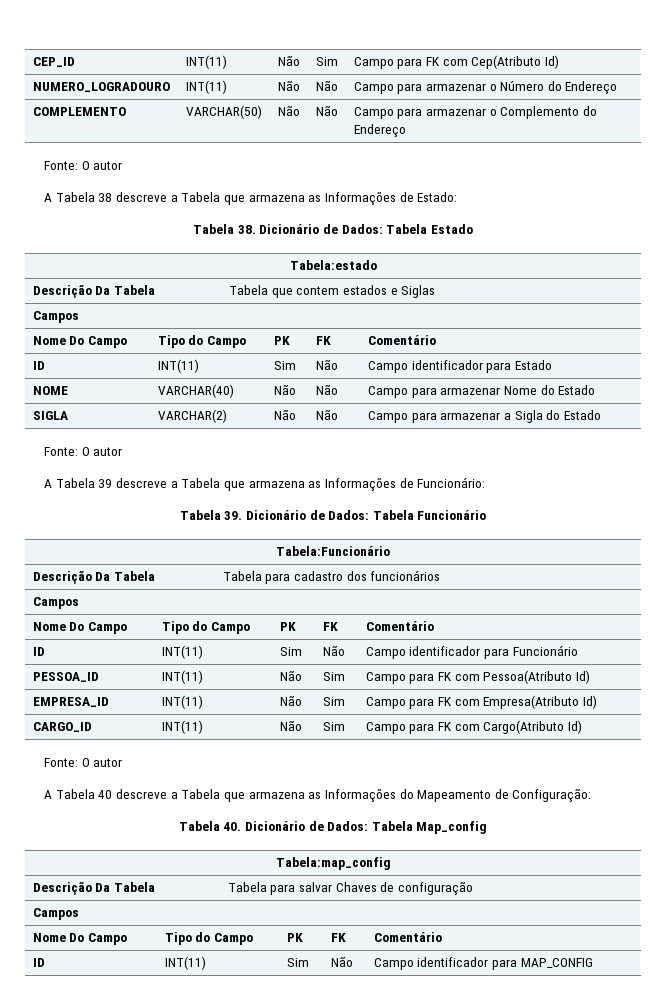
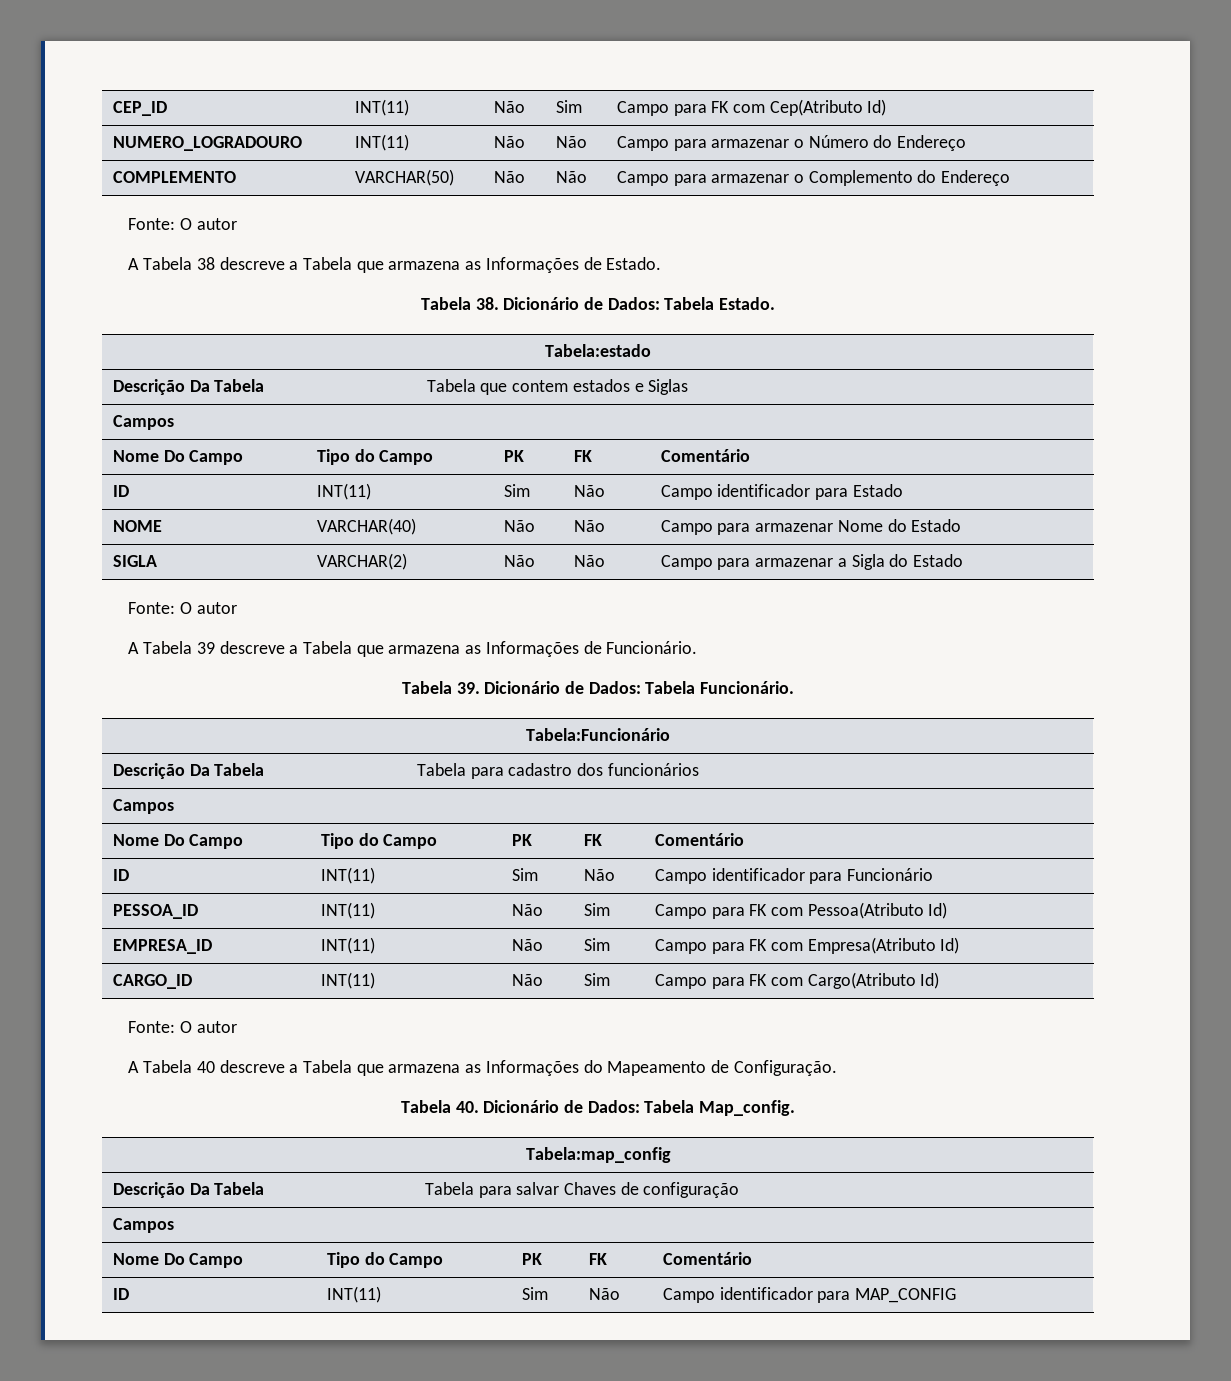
[417,192,458,202] Estado: -> [606,257,662,270] Estado.
[430,224,473,234] Estado -> [719,297,776,310] Estado.
[417,477,486,488] Funcionário: -> [606,641,698,654] Funcionário.
[417,510,487,520] Funcionário -> [700,681,795,694] Funcionário.
[512,788,592,802] Configuração: -> [733,1060,837,1076] Configuração.
[416,821,488,834] Map_config -> [699,1100,796,1116] Map_config.

